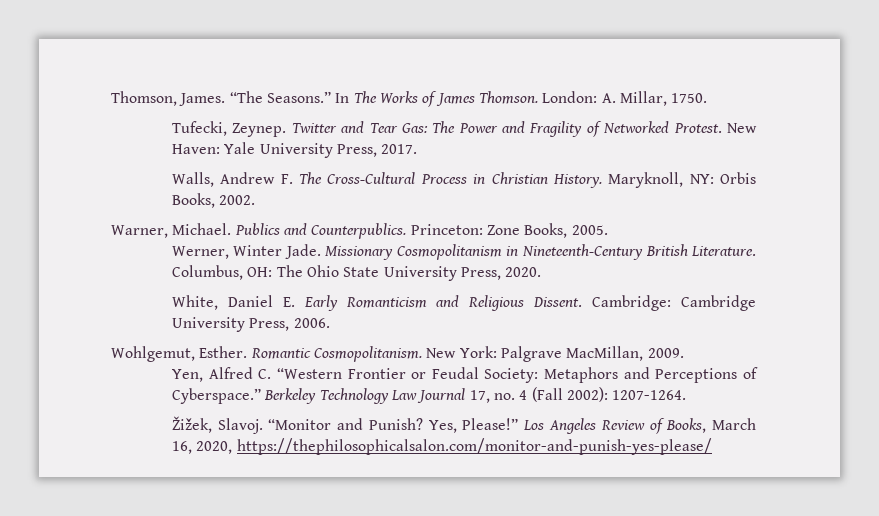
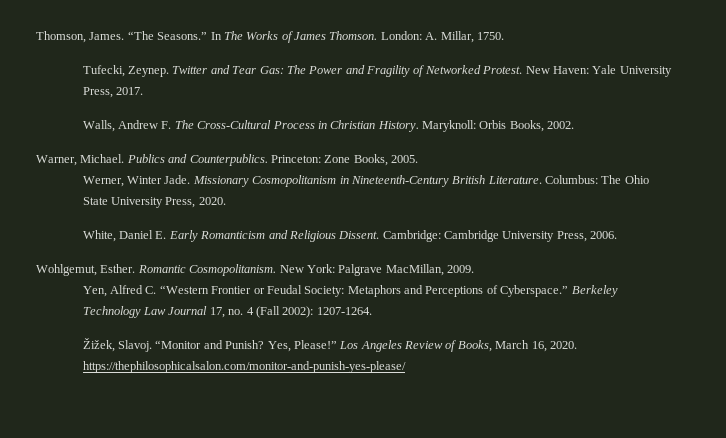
[608,172,714,188] Maryknoll, NY: -> [421,120,476,132] Maryknoll:
[171,265,273,280] Columbus, OH: -> [544,175,598,184] Columbus:
[196,441,233,454] 2020, -> [549,341,577,349] 2020.

